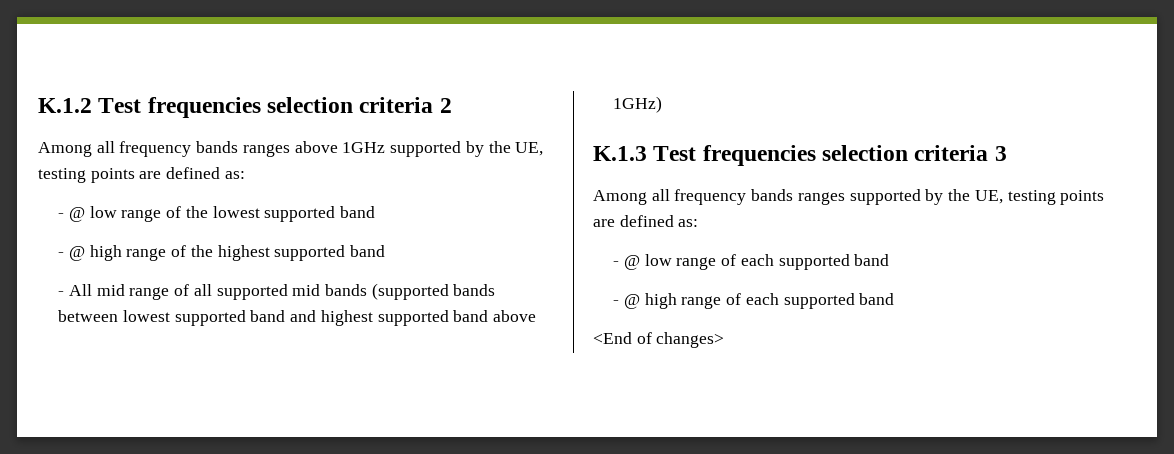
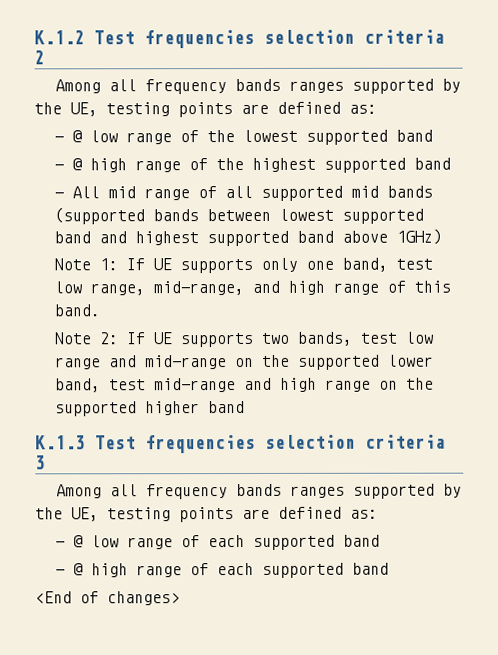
[294,141,386,153] above 1GHz -> (344, 86) none
(663, 104) none -> [53,257,433,274] [53,280,451,296] [53,304,100,317] [54,331,434,348] [54,354,434,370] [54,377,434,393] [54,401,245,417] // Note 1: If UE supports only one band, test low range, mid-range, and high range of this band. // Note 2: If UE supports two bands, test low range and mid-range on the supported lower band, test mid-range and high range on the supported higher band

